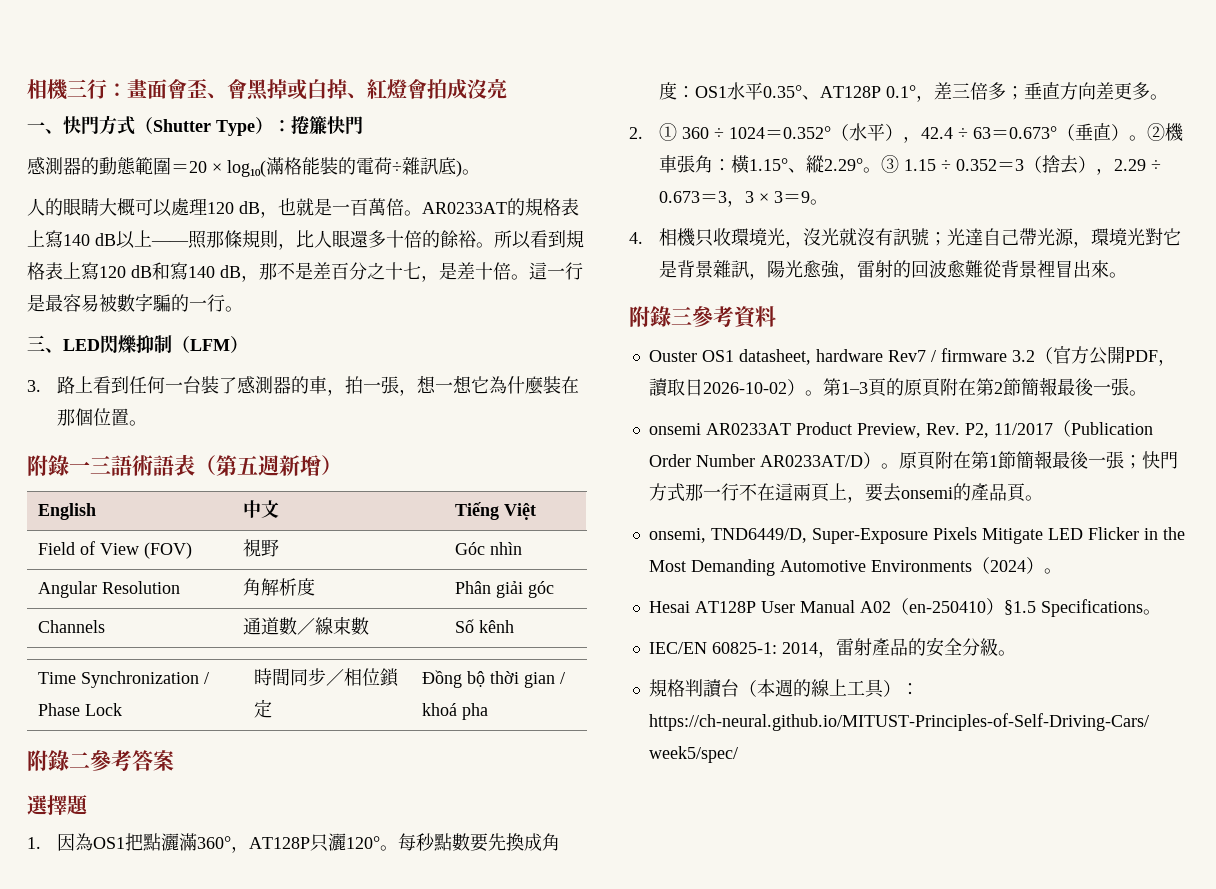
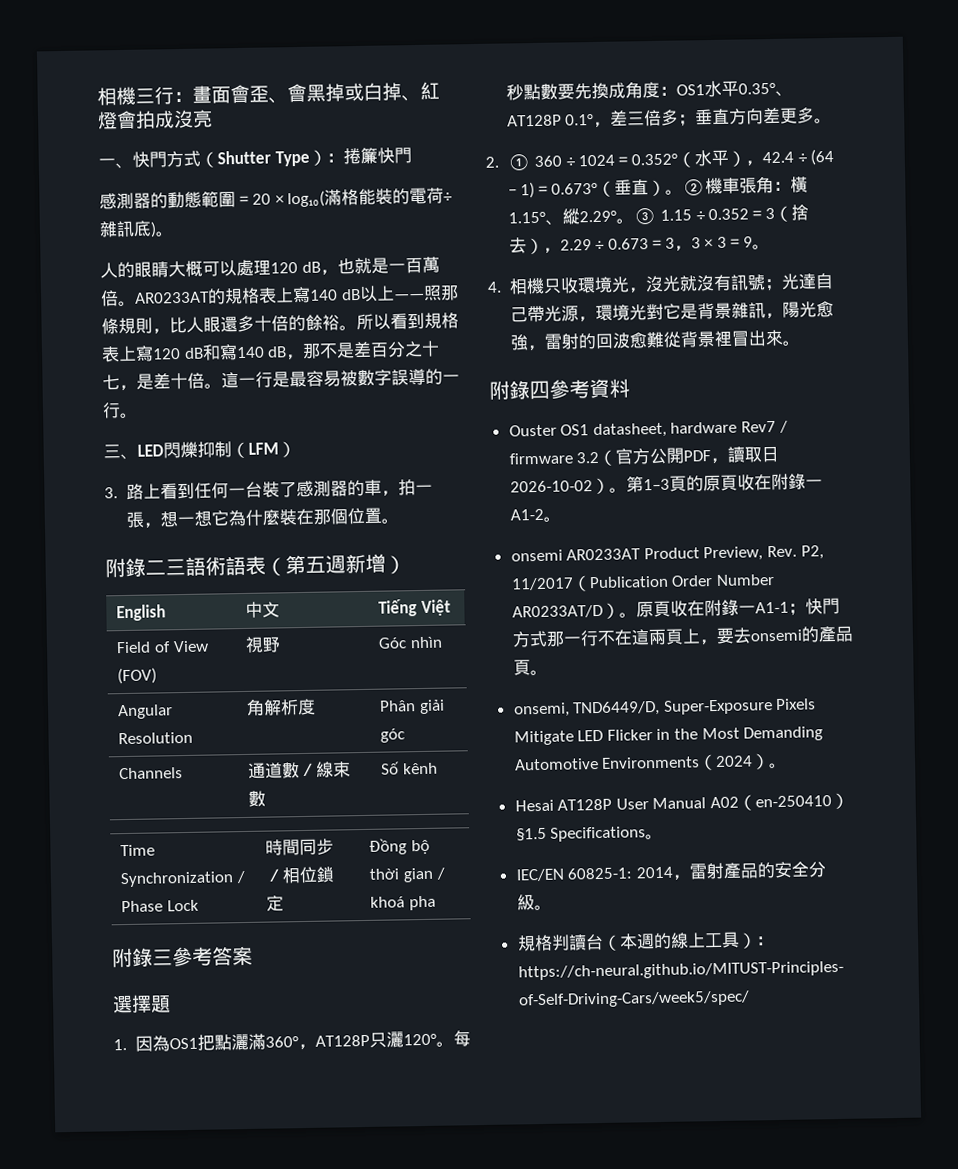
[152,294,171,312] 騙 -> [391,368,426,386] 誤導
[69,461,90,473] 一 -> [145,560,166,575] 二
[69,752,90,768] 二 -> [152,949,173,966] 三
[973,127,992,139] 63 -> [810,148,835,166] [507,181,536,199] (64 − 1)
[671,306,692,325] 三 -> [529,380,550,400] 四
[939,377,1129,396] 附在第2節簡報最後一張 -> [736,473,823,491] [509,508,544,521] 收在附錄一A1-2
[934,450,1124,469] 附在第1節簡報最後一張 -> [669,599,789,617] 收在附錄一A1-1

